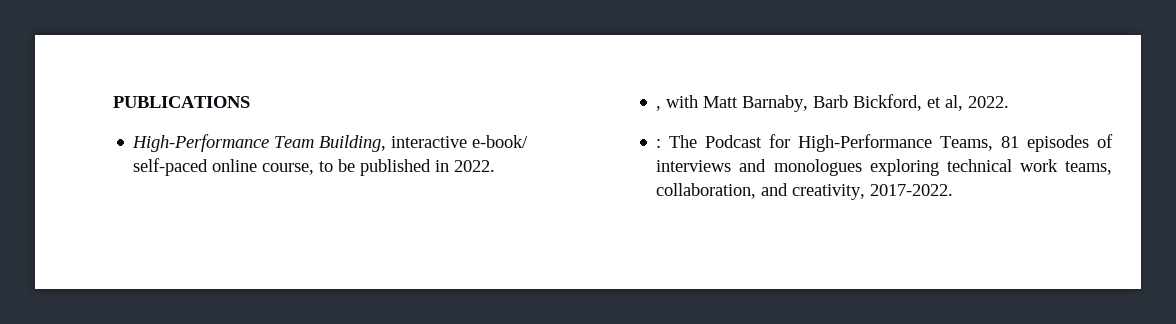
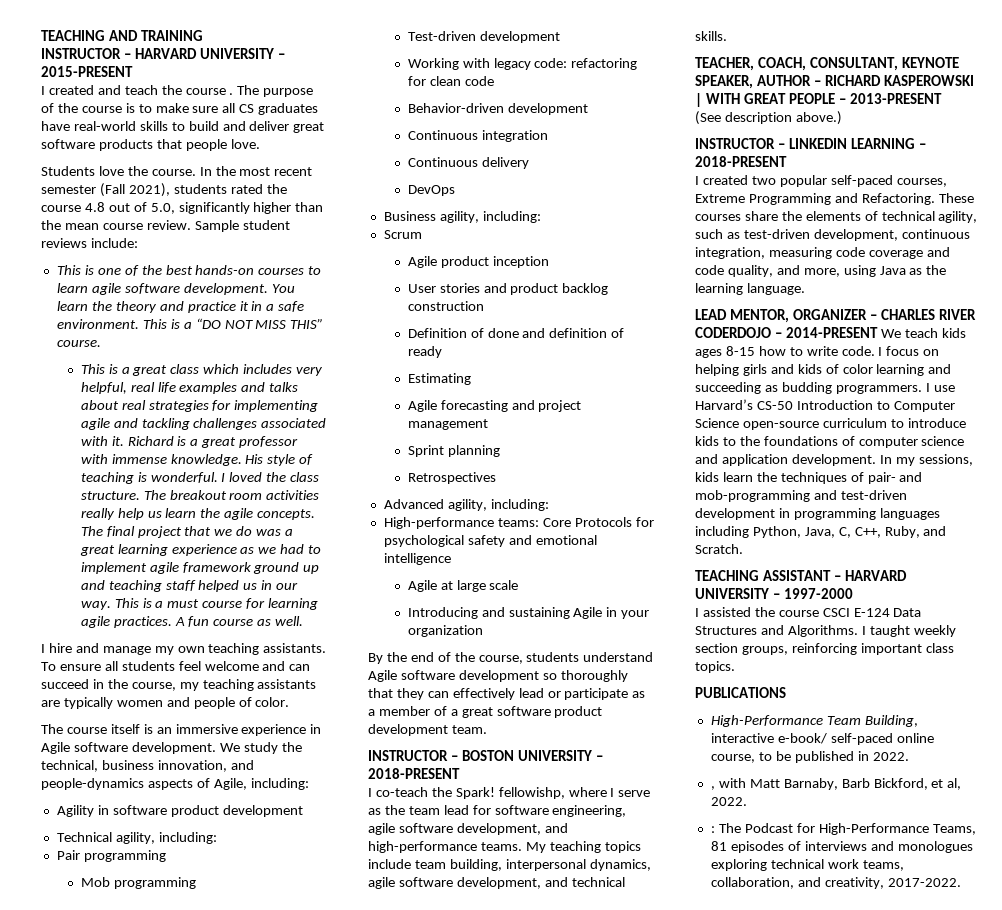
(113, 102) none -> [41,30,203,41] [41,48,285,59] [41,66,133,77] [41,85,314,97] [41,103,319,115] [41,121,325,133] [41,139,260,151] [41,166,313,176] [41,183,287,197] [41,202,324,214] [41,220,290,232] [41,238,138,248] [56,265,322,276] [56,283,295,295] [56,301,305,313] [56,318,324,329] [56,339,101,347] [80,364,324,376] [80,382,299,394] [80,400,319,412] [80,418,327,430] [80,436,299,448] [80,454,314,466] [80,472,320,484] [80,490,320,500] [80,508,316,520] [80,526,294,538] [79,544,322,556] [80,562,320,574] [80,580,299,592] [80,598,319,610] [80,616,304,628] [41,643,327,655] [41,661,311,671] [41,679,317,691] [41,697,290,709] [41,724,322,736] [41,742,302,754] [41,760,254,772] [41,778,309,790] [56,805,303,817] [56,832,217,844] [56,850,166,862] [80,877,196,889] [407,31,560,43] [407,58,638,70] [407,76,494,86] [407,103,588,115] [407,130,548,142] [407,157,529,169] [407,185,455,196] [383,211,541,223] [383,230,422,239] [407,256,549,268] [407,283,609,295] [407,301,484,311] [407,328,625,338] [407,346,442,358] [407,373,471,385] [407,400,582,412] [407,419,488,430] [407,445,500,457] [407,472,496,484] [383,499,549,511] [383,517,654,529] [383,535,597,547] [383,553,451,565] [407,580,519,592] [407,607,650,619] [407,625,483,637] [368,652,654,664] [368,670,628,682] [368,688,646,700] [368,706,603,718] [368,724,487,736] [368,750,603,761] [368,768,460,779] [368,787,651,799] [368,805,627,817] [368,823,568,835] [368,841,641,853] [368,859,651,871] [368,877,625,889] [695,31,727,41] [695,57,959,71] [695,75,974,89] [695,93,942,107] [695,111,842,125] [695,138,926,149] [695,156,787,167] [695,175,947,187] [695,193,974,205] [695,211,978,223] [695,229,970,241] [695,247,950,259] [695,265,947,277] [695,283,805,295] [695,309,976,323] [695,327,966,338] [695,346,940,358] [695,364,952,376] [695,382,955,394] [695,399,955,412] [695,418,966,430] [695,436,965,448] [695,454,973,466] [695,472,923,484] [695,490,907,502] [695,508,940,520] [695,526,947,538] [695,544,743,554] [695,570,907,581] [695,588,853,599] [695,607,922,617] [695,625,956,637] [695,643,954,655] [695,661,735,673] TEACHING AND TRAINING // INSTRUCTOR – HARVARD UNIVERSITY – 2015-PRESENT // I created and teach the course . The purpose of the course is to make sure all CS graduates have real-world skills to build and deliver great software products that people love. // Students love the course. In the most recent semester (Fall 2021), students rated the course 4.8 out of 5.0, significantly higher than the mean course review. Sample student reviews include: // This is one of the best hands-on courses to learn agile software development. You learn the theory and practice it in a safe environment. This is a “DO NOT MISS THIS” course. // This is a great class which includes very helpful, real life examples and talks about real strategies for implementing agile and tackling challenges associated with it. Richard is a great professor with immense knowledge. His style of teaching is wonderful. I loved the class structure. The breakout room activities really help us learn the agile concepts. The final project that we do was a great learning experience as we had to implement agile framework ground up and teaching staff helped us in our way. This is a must course for learning agile practices. A fun course as well. // I hire and manage my own teaching assistants. To ensure all students feel welcome and can succeed in the course, my teaching assistants are typically women and people of color. // The course itself is an immersive experience in Agile software development. We study the technical, business innovation, and people-dynamics aspects of Agile, including: // Agility in software product development // Technical agility, including: // Pair programming // Mob programming // Test-driven development // Working with legacy code: refactoring for clean code // Behavior-driven development // Continuous integration // Continuous delivery // DevOps // Business agility, including: // Scrum // Agile product inception // User stories and product backlog construction // Definition of done and definition of ready // Estimating // Agile forecasting and project management // Sprint planning // Retrospectives // Advanced agility, including: // High-performance teams: Core Protocols for psychological safety and emotional intelligence // Agile at large scale // Introducing and sustaining Agile in your organization // By the end of the course, students understand Agile software development so thoroughly that they can effectively lead or participate as a member of a great software product development team. // INSTRUCTOR – BOSTON UNIVERSITY – 2018-PRESENT // I co-teach the Spark! fellowishp, where I serve as the team lead for software engineering, agile software development, and high-performance teams. My teaching topics include team building, interpersonal dynamics, agile software development, and technical skills. // TEACHER, COACH, CONSULTANT, KEYNOTE SPEAKER, AUTHOR – RICHARD KASPEROWSKI | WITH GREAT PEOPLE – 2013-PRESENT // (See description above.) // INSTRUCTOR – LINKEDIN LEARNING – 2018-PRESENT // I created two popular self-paced courses, Extreme Programming and Refactoring. These courses share the elements of technical agility, such as test-driven development, continuous integration, measuring code coverage and code quality, and more, using Java as the learning language. // LEAD MENTOR, ORGANIZER – CHARLES RIVER CODERDOJO – 2014-PRESENT We teach kids ages 8-15 how to write code. I focus on helping girls and kids of color learning and succeeding as budding programmers. I use Harvard’s CS-50 Introduction to Computer Science open-source curriculum to introduce kids to the foundations of computer science and application development. In my sessions, kids learn the techniques of pair- and mob-programming and test-driven development in programming languages including Python, Java, C, C++, Ruby, and Scratch. // TEACHING ASSISTANT – HARVARD UNIVERSITY – 1997-2000 // I assisted the course CSCI E-124 Data Structures and Algorithms. I taught weekly section groups, reinforcing important class topics. //

